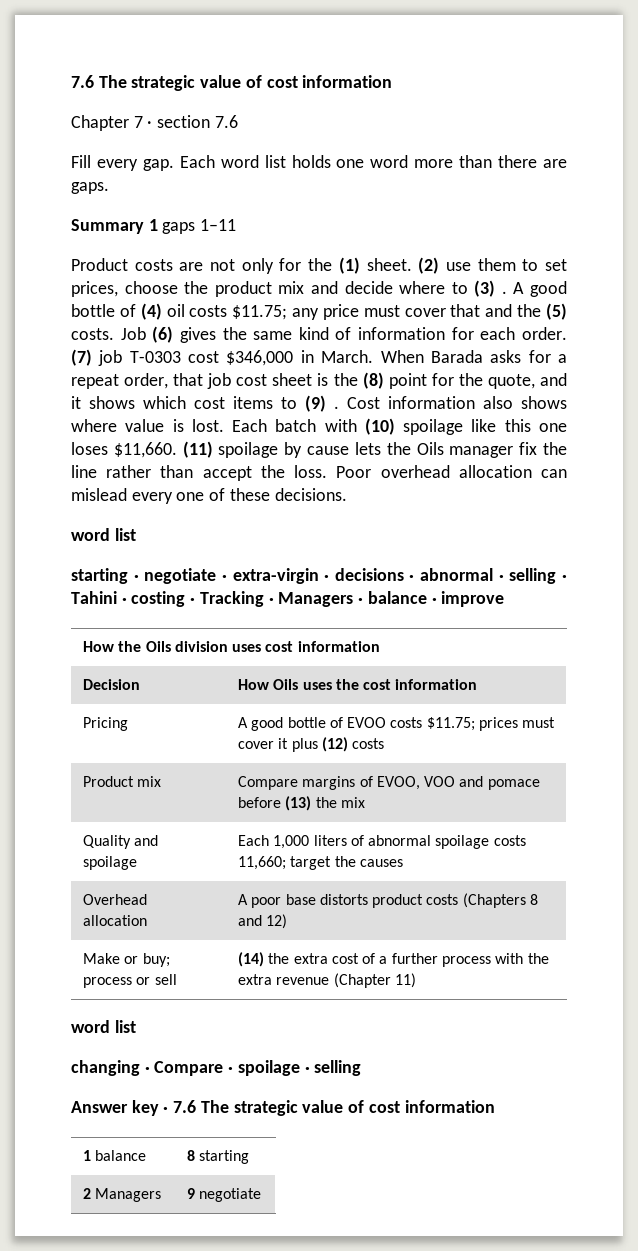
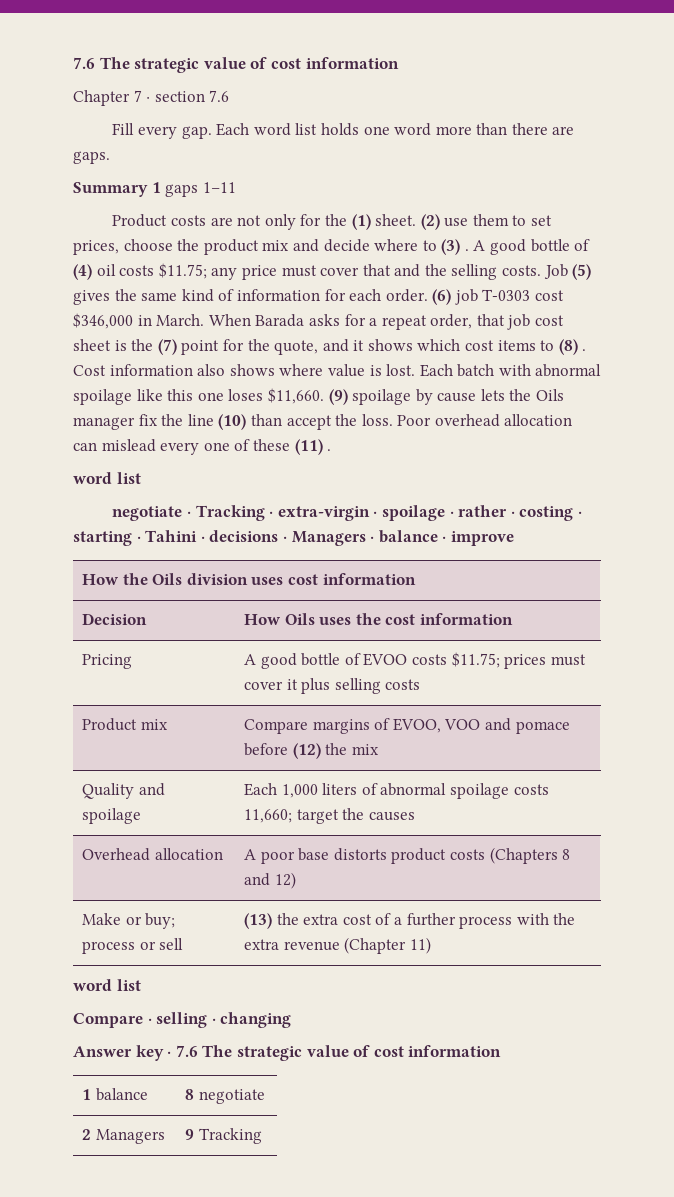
[546,303,568,320] (5) -> [451,264,498,280] selling
[152,326,174,343] (6) -> [572,264,592,280] (5)
[71,349,92,366] (7) -> [432,289,452,305] (6)
[362,372,384,389] (8) -> [157,339,177,355] (7)
[305,395,326,412] (9) -> [558,339,578,355] (8)
[364,418,395,435] (10) -> [535,364,602,377] abnormal
[182,441,213,458] (11) -> [328,389,348,405] (9)
[106,465,152,478] rather -> [218,414,247,430] (10)
[274,488,347,501] [71,528,136,541] [71,568,567,584] [71,591,264,607] decisions. // word list // starting · negotiate · extra-virgin · decisions · abnormal · selling · Tahini · costing · Tracking -> [294,439,332,455] [73,472,141,484] [112,505,582,521] [73,530,279,546] (11) . // word list // negotiate · Tracking · extra-virgin · spoilage · rather · costing · starting · Tahini · decisions
[321,737,348,752] (12) -> [334,678,381,694] selling
[285,796,312,811] (13) -> [292,743,321,759] (12)
[237,952,264,967] (14) -> [244,913,273,929] (13)
[71,1060,362,1076] changing · Compare · spoilage · selling -> [73,1012,292,1028] Compare · selling · changing
[199,1150,250,1164] starting -> [198,1089,265,1104] negotiate
[199,1188,262,1202] negotiate -> [198,1128,262,1144] Tracking

